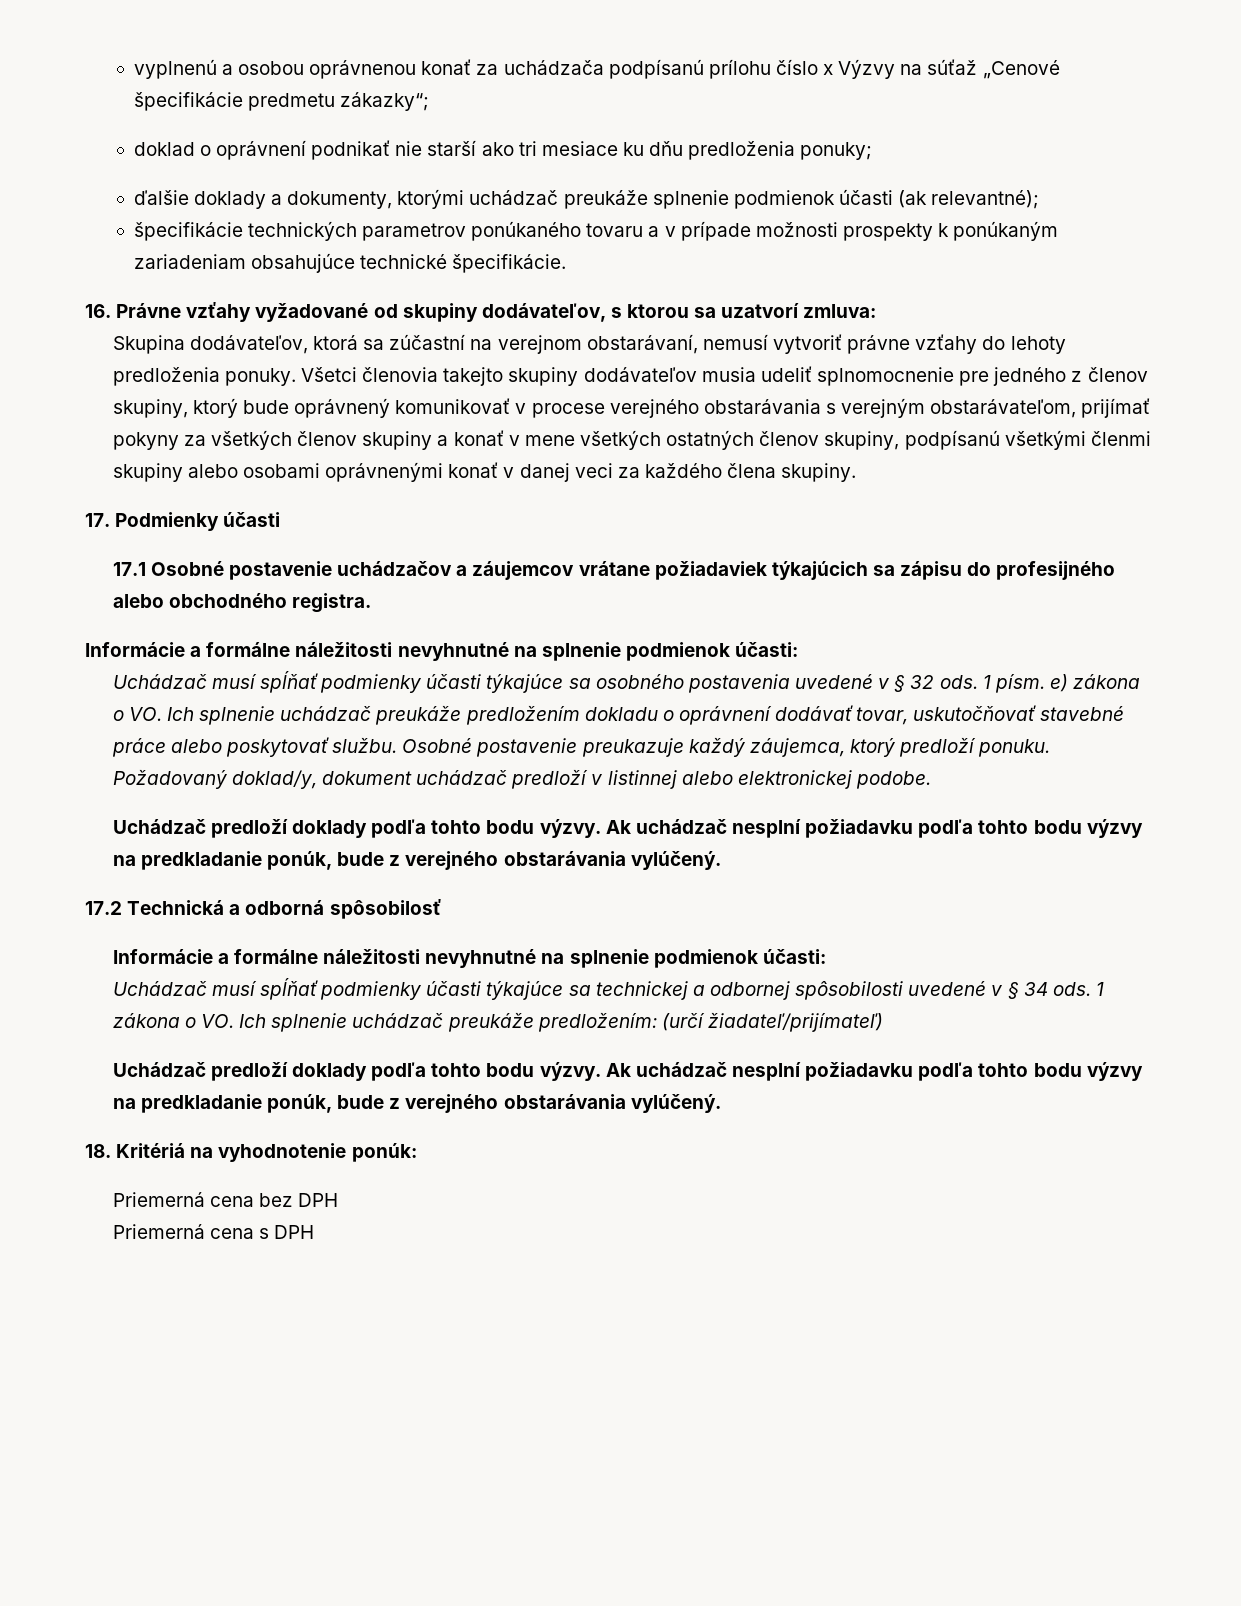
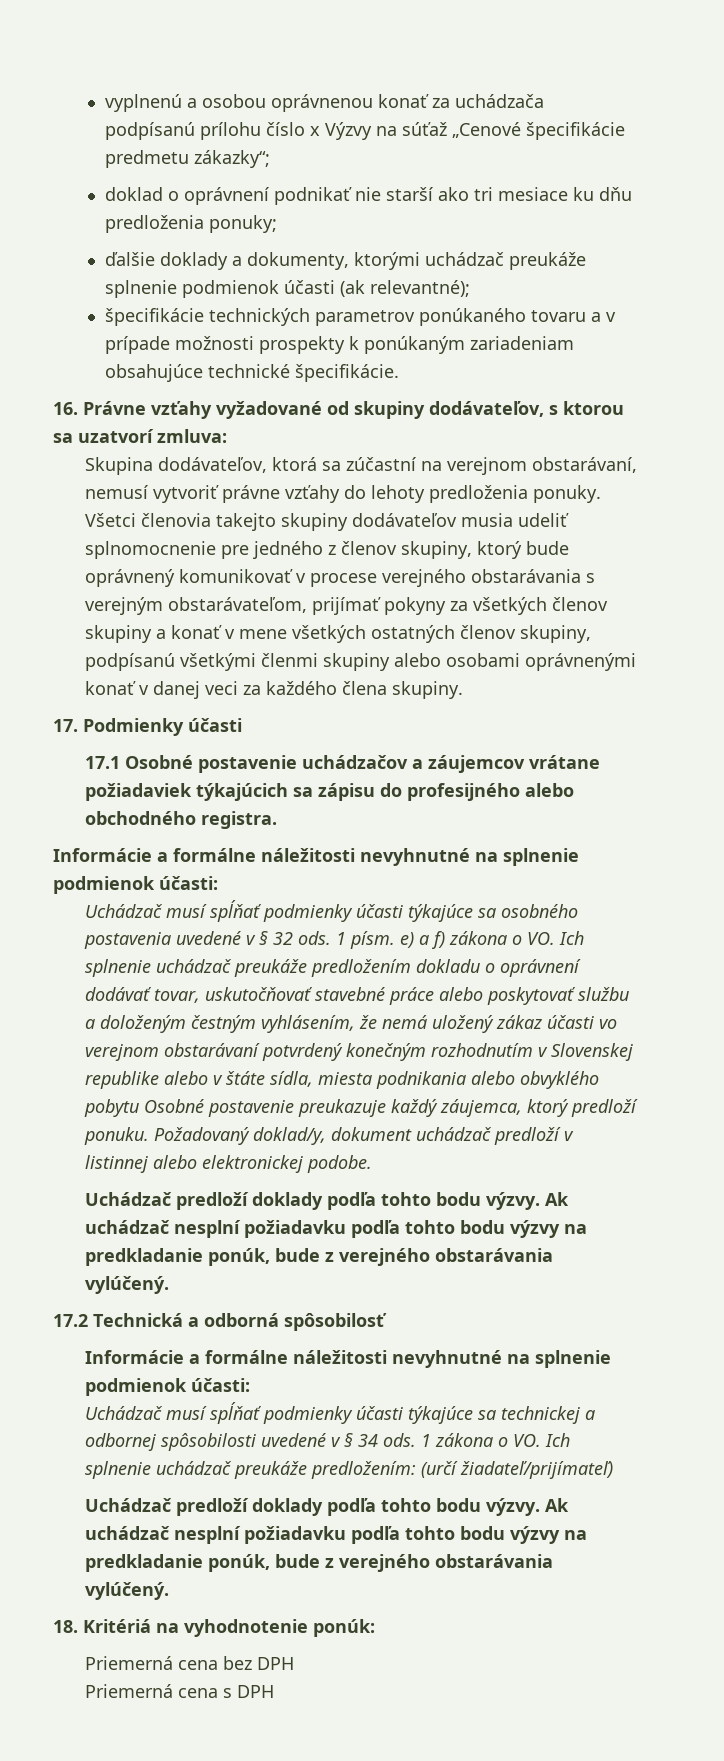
(1068, 683) none -> [418,931,445,949] a f)
[332,737,398,753] službu. -> [577,987,629,1001] [84,1015,617,1033] [84,1043,633,1061] [84,1071,599,1089] [83,1099,139,1117] službu a doloženým čestným vyhlásením, že nemá uložený zákaz účasti vo verejnom obstarávaní potvrdený konečným rozhodnutím v Slovenskej republike alebo v štáte sídla, miesta podnikania alebo obvyklého pobytu

